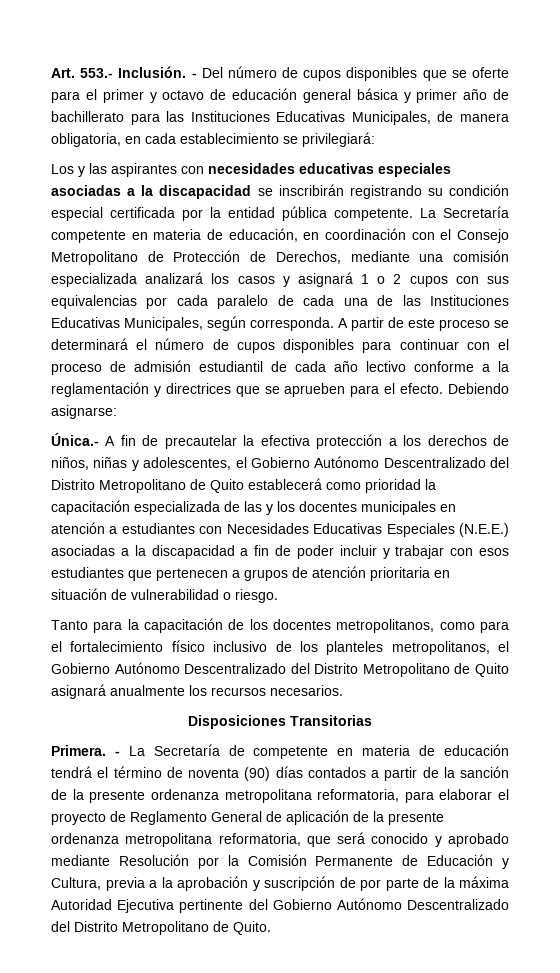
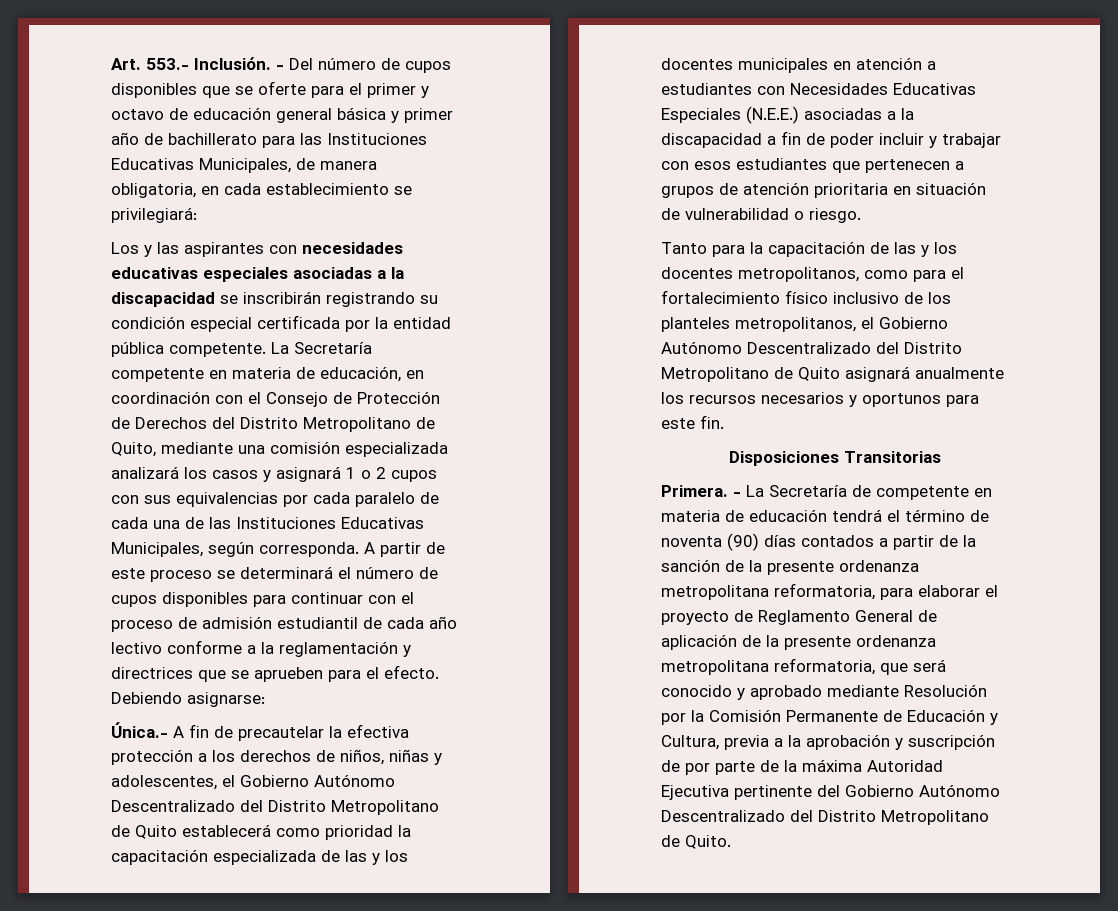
[51,251,138,265] Metropolitano -> (328, 399) none
[275,251,341,264] Derechos, -> [135,417,435,432] [111,442,156,457] Derechos del Distrito Metropolitano de Quito,
(245, 624) none -> [894,242,929,257] las y
[270,685,343,696] necesarios. -> [761,392,979,407] [661,415,724,429] necesarios y oportunos para este fin.

